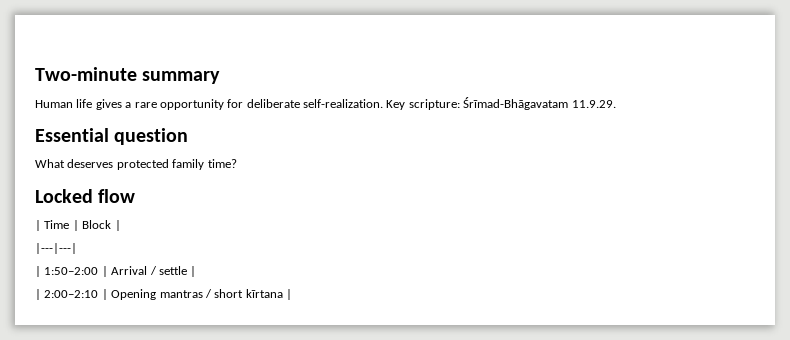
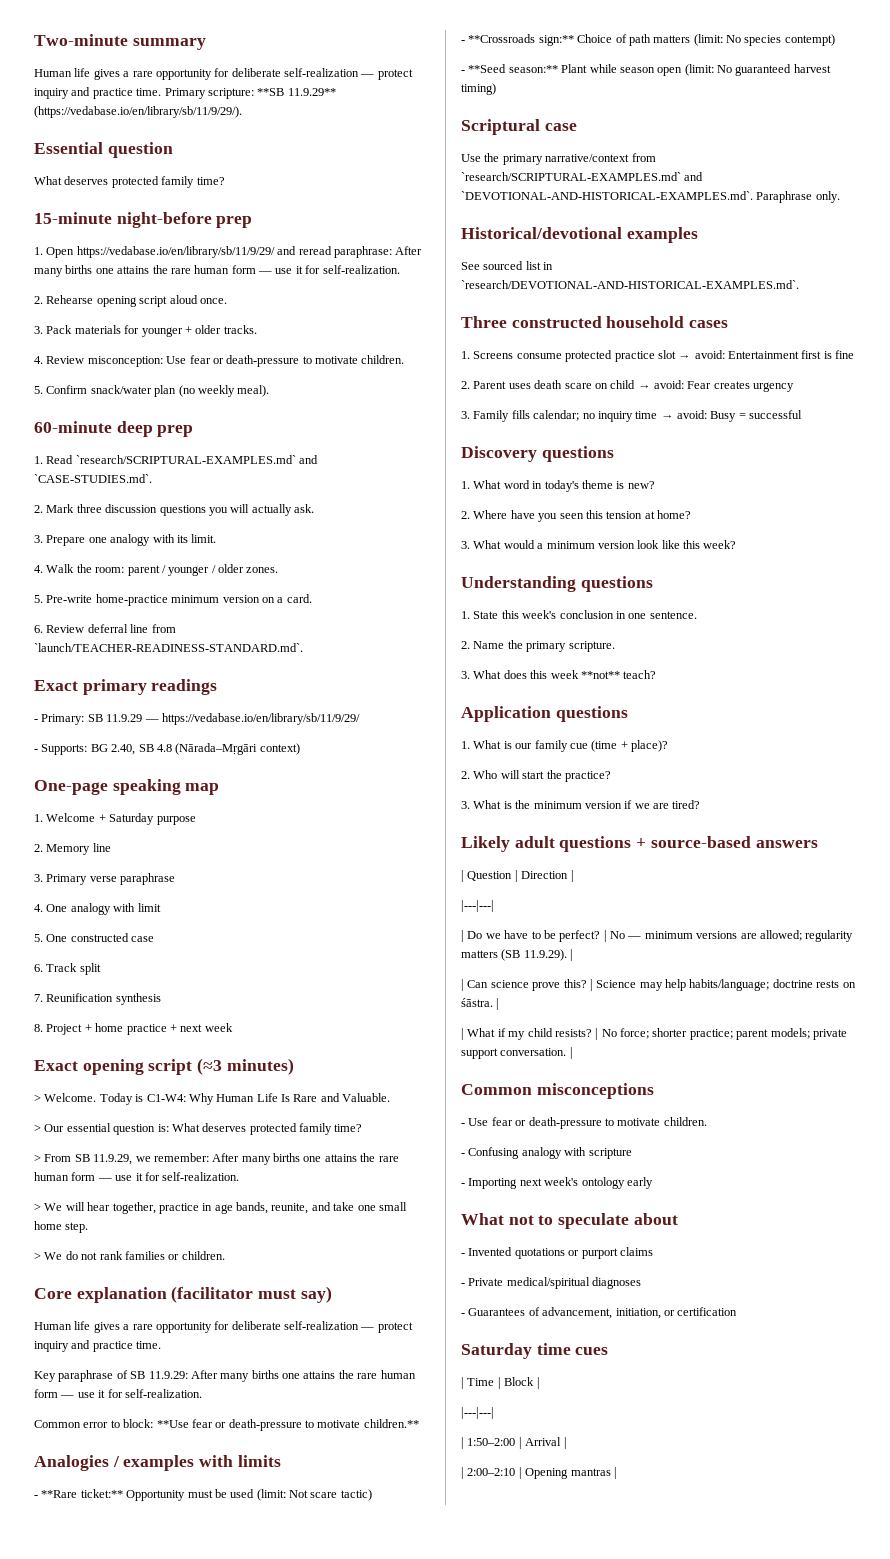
[303,97,616,110] self-realization. Key scripture: Śrīmad-Bhāgavatam 11.9.29. -> [284,68,413,80] [34,87,336,99] [34,106,242,118] self-realization — protect inquiry and practice time. Primary scripture: **SB 11.9.29** (https://vedabase.io/en/library/sb/11/9/29/).
[35,189,136,203] Locked flow -> [34,212,253,228] [34,246,423,258] [34,265,400,277] [34,295,227,307] [34,325,257,337] [34,355,405,367] [34,385,270,397] [34,421,194,437] [34,455,319,464] [34,474,152,483] [34,504,314,516] [34,534,217,546] [34,564,279,576] [34,594,312,606] [34,624,176,633] [34,643,303,652] [34,679,218,695] [34,713,360,725] [34,743,300,755] [34,779,220,795] [34,813,196,825] [34,843,111,855] [34,873,176,885] [34,903,161,915] [34,933,155,942] [34,963,101,975] [34,993,161,1005] [34,1023,233,1035] [34,1058,294,1075] [34,1093,391,1105] [34,1123,363,1135] [34,1153,399,1165] [34,1172,240,1181] [34,1202,407,1214] [34,1221,89,1233] [34,1251,225,1260] [34,1286,332,1303] [34,1321,413,1333] [34,1340,162,1352] [34,1370,416,1382] [34,1389,202,1398] [34,1419,419,1431] [34,1455,281,1471] [34,1489,372,1501] [461,34,835,46] [461,64,831,76] [461,83,496,95] [461,119,577,135] [461,153,656,165] [461,172,704,181] [461,191,840,203] [461,227,698,243] [461,261,554,270] [461,280,799,289] [461,316,729,328] [461,350,855,362] [461,380,795,392] [461,410,803,422] [461,446,614,462] [461,480,655,492] [461,510,691,522] [461,540,737,549] [461,576,653,592] [461,610,697,619] [461,640,615,652] [461,670,657,679] [461,706,628,722] [461,740,668,752] [461,770,611,782] [461,800,701,809] [461,836,818,852] [461,870,574,882] [461,900,494,912] [461,930,854,942] [461,949,574,961] [461,979,856,991] [461,998,500,1010] [461,1028,847,1040] [461,1047,573,1059] [461,1083,654,1099] [461,1117,707,1129] [461,1147,632,1159] [461,1177,653,1189] [461,1213,678,1229] [461,1247,653,1259] [461,1277,642,1289] [461,1307,738,1319] [461,1343,609,1359] 15-minute night-before prep // 1. Open https://vedabase.io/en/library/sb/11/9/29/ and reread paraphrase: After many births one attains the rare human form — use it for self-realization. // 2. Rehearse opening script aloud once. // 3. Pack materials for younger + older tracks. // 4. Review misconception: Use fear or death-pressure to motivate children. // 5. Confirm snack/water plan (no weekly meal). // 60-minute deep prep // 1. Read `research/SCRIPTURAL-EXAMPLES.md` and `CASE-STUDIES.md`. // 2. Mark three discussion questions you will actually ask. // 3. Prepare one analogy with its limit. // 4. Walk the room: parent / younger / older zones. // 5. Pre-write home-practice minimum version on a card. // 6. Review deferral line from `launch/TEACHER-READINESS-STANDARD.md`. // Exact primary readings // - Primary: SB 11.9.29 — https://vedabase.io/en/library/sb/11/9/29/ // - Supports: BG 2.40, SB 4.8 (Nārada–Mṛgāri context) // One-page speaking map // 1. Welcome + Saturday purpose // 2. Memory line // 3. Primary verse paraphrase // 4. One analogy with limit // 5. One constructed case // 6. Track split // 7. Reunification synthesis // 8. Project + home practice + next week // Exact opening script (≈3 minutes) // > Welcome. Today is C1-W4: Why Human Life Is Rare and Valuable. // > Our essential question is: What deserves protected family time? // > From SB 11.9.29, we remember: After many births one attains the rare human form — use it for self-realization. // > We will hear together, practice in age bands, reunite, and take one small home step. // > We do not rank families or children. // Core explanation (facilitator must say) // Human life gives a rare opportunity for deliberate self-realization — protect inquiry and practice time. // Key paraphrase of SB 11.9.29: After many births one attains the rare human form — use it for self-realization. // Common error to block: **Use fear or death-pressure to motivate children.** // Analogies / examples with limits // - **Rare ticket:** Opportunity must be used (limit: Not scare tactic) // - **Crossroads sign:** Choice of path matters (limit: No species contempt) // - **Seed season:** Plant while season open (limit: No guaranteed harvest timing) // Scriptural case // Use the primary narrative/context from `research/SCRIPTURAL-EXAMPLES.md` and `DEVOTIONAL-AND-HISTORICAL-EXAMPLES.md`. Paraphrase only. // Historical/devotional examples // See sourced list in `research/DEVOTIONAL-AND-HISTORICAL-EXAMPLES.md`. // Three constructed household cases // 1. Screens consume protected practice slot → avoid: Entertainment first is fine // 2. Parent uses death scare on child → avoid: Fear creates urgency // 3. Family fills calendar; no inquiry time → avoid: Busy = successful // Discovery questions // 1. What word in today's theme is new? // 2. Where have you seen this tension at home? // 3. What would a minimum version look like this week? // Understanding questions // 1. State this week's conclusion in one sentence. // 2. Name the primary scripture. // 3. What does this week **not** teach? // Application questions // 1. What is our family cue (time + place)? // 2. Who will start the practice? // 3. What is the minimum version if we are tired? // Likely adult questions + source-based answers // | Question | Direction | // |---|---| // | Do we have to be perfect? | No — minimum versions are allowed; regularity matters (SB 11.9.29). | // | Can science prove this? | Science may help habits/language; doctrine rests on śāstra. | // | What if my child resists? | No force; shorter practice; parent models; private support conversation. | // Common misconceptions // - Use fear or death-pressure to motivate children. // - Confusing analogy with scripture // - Importing next week's ontology early // What not to speculate about // - Invented quotations or purport claims // - Private medical/spiritual diagnoses // - Guarantees of advancement, initiation, or certification // Saturday time cues
[149,266,187,275] / settle -> (562, 1441) none
[204,289,283,298] / short kīrtana -> (611, 1472) none

